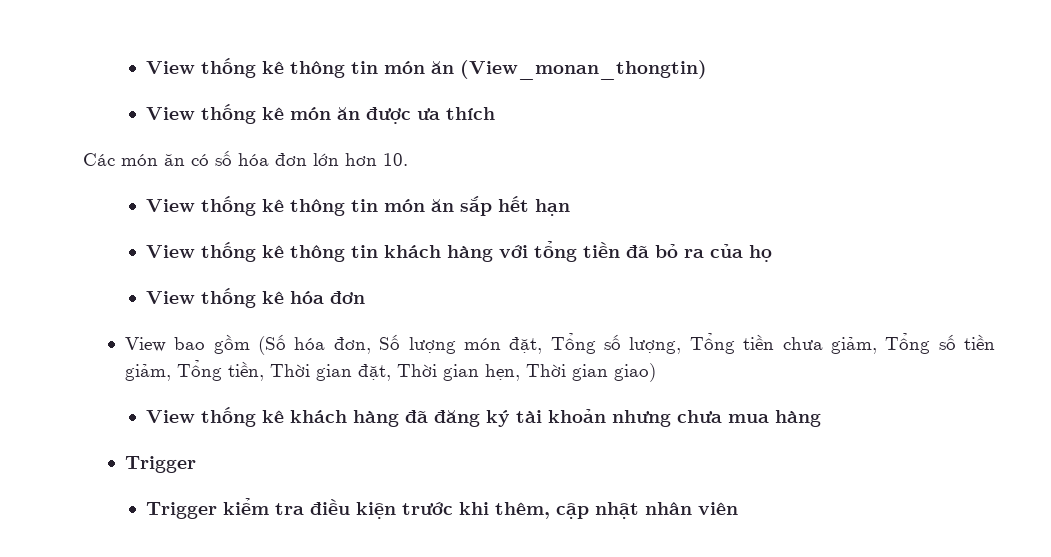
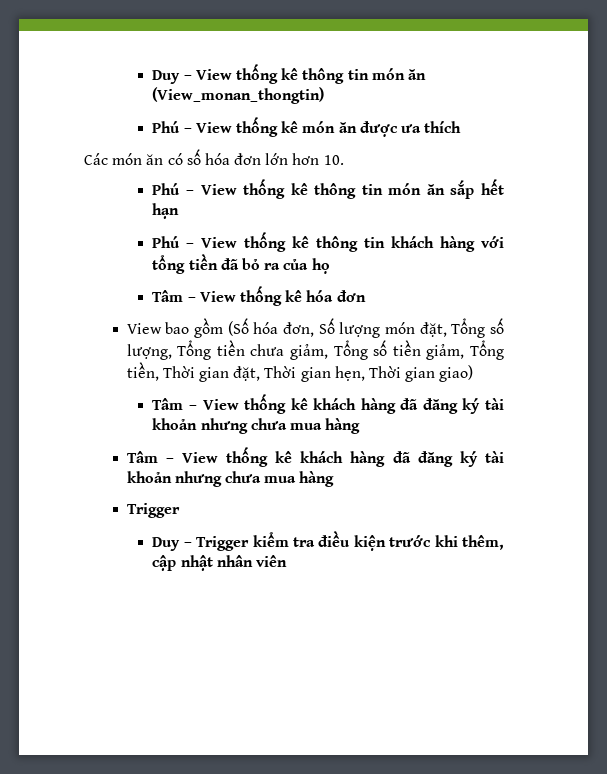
(146, 67) none -> [152,70,192,84] Duy –
(708, 70) none -> [152,121,192,133] Phú –
(408, 159) none -> [152,183,194,195] Phú –
(571, 207) none -> [152,236,195,248] Phú –
(773, 253) none -> [152,290,196,302] Tâm –
(657, 372) none -> [152,394,504,414] [152,418,361,434] [126,451,174,463] Tâm – View thống kê khách hàng đã đăng ký tài khoản nhưng chưa mua hàng // Tâm –
(197, 464) none -> [152,537,192,551] Duy –

